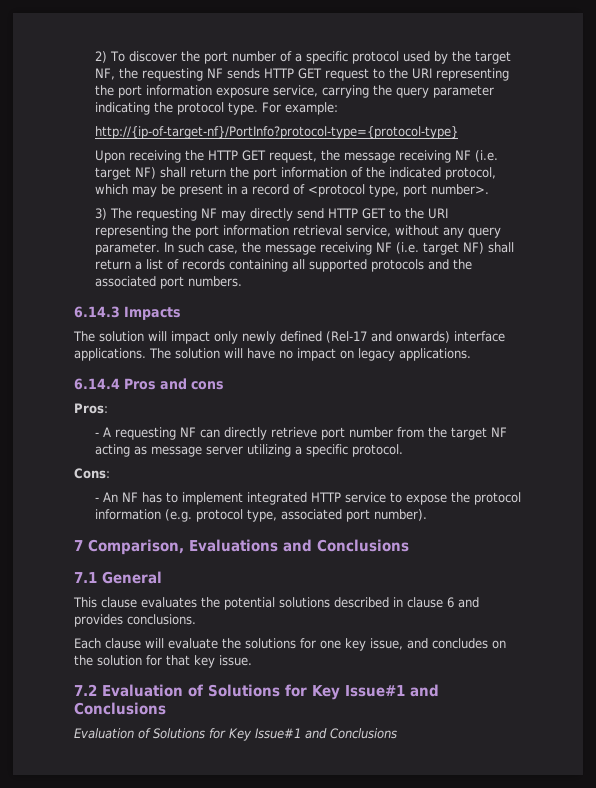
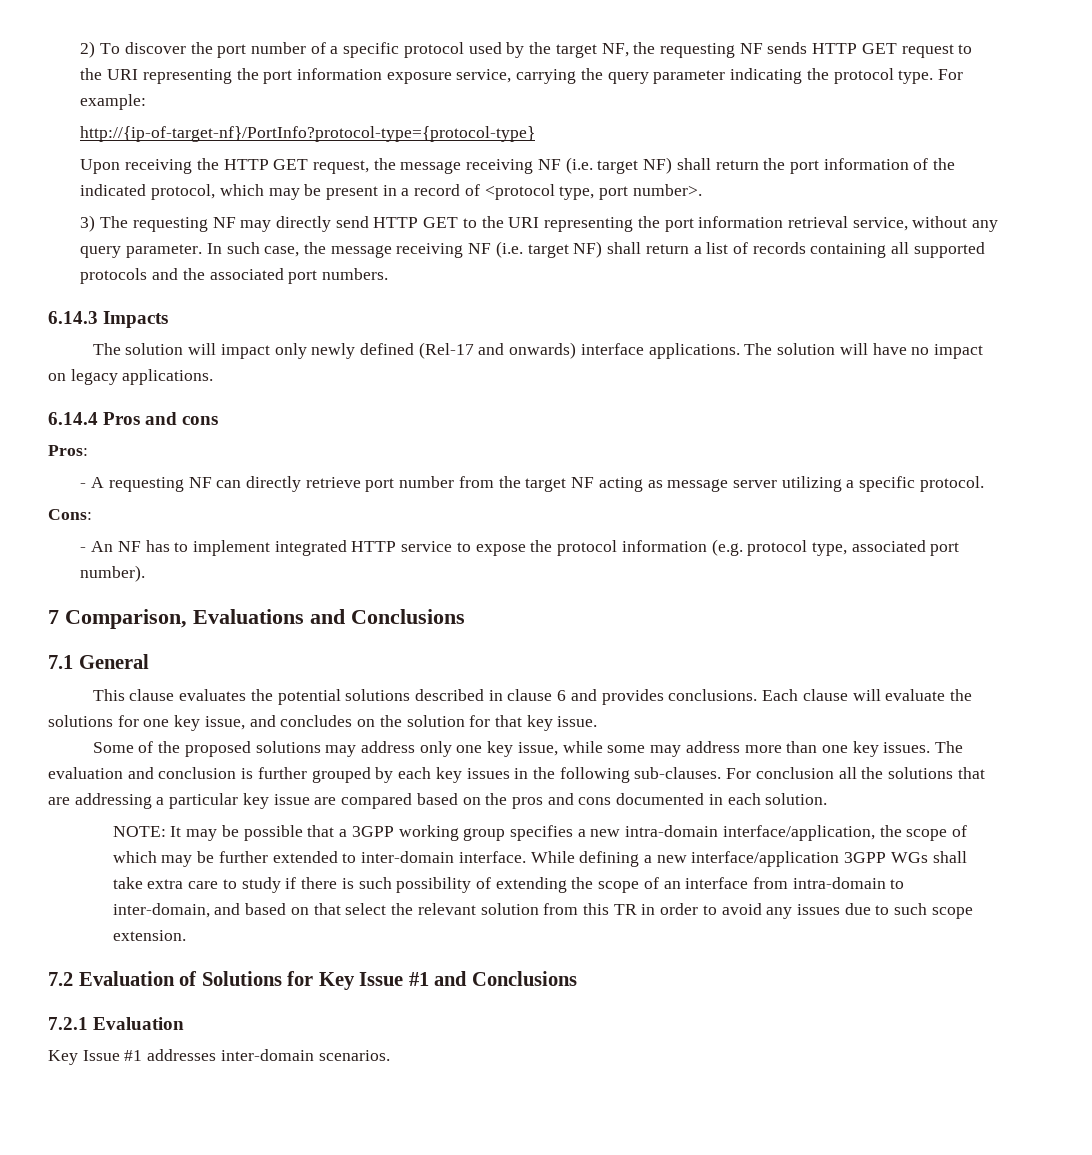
(196, 619) // -> (758, 695) none
(252, 660) none -> [92,741,964,757] [48,767,985,783] [48,793,828,809] [112,825,968,841] [112,851,967,867] [112,877,905,893] [112,903,973,919] [112,930,186,941] // Some of the proposed solutions may address only one key issue, while some may address more than one key issues. The evaluation and conclusion is further grouped by each key issues in the following sub-clauses. For conclusion all the solutions that are addressing a particular key issue are compared based on the pros and cons documented in each solution. // NOTE: It may be possible that a 3GPP working group specifies a new intra-domain interface/application, the scope of which may be further extended to inter-domain interface. While defining a new interface/application 3GPP WGs shall take extra care to study if there is such possibility of extending the scope of an interface from intra-domain to inter-domain, and based on that select the relevant solution from this TR in order to avoid any issues due to such scope extension.
[345,684,439,697] [74,702,166,715] [74,728,397,741] Issue#1 and Conclusions // Evaluation of Solutions for Key Issue#1 and Conclusions -> [359,971,577,986] [48,1017,185,1030] [48,1049,390,1065] Issue #1 and Conclusions // 7.2.1 Evaluation // Key Issue #1 addresses inter-domain scenarios.

